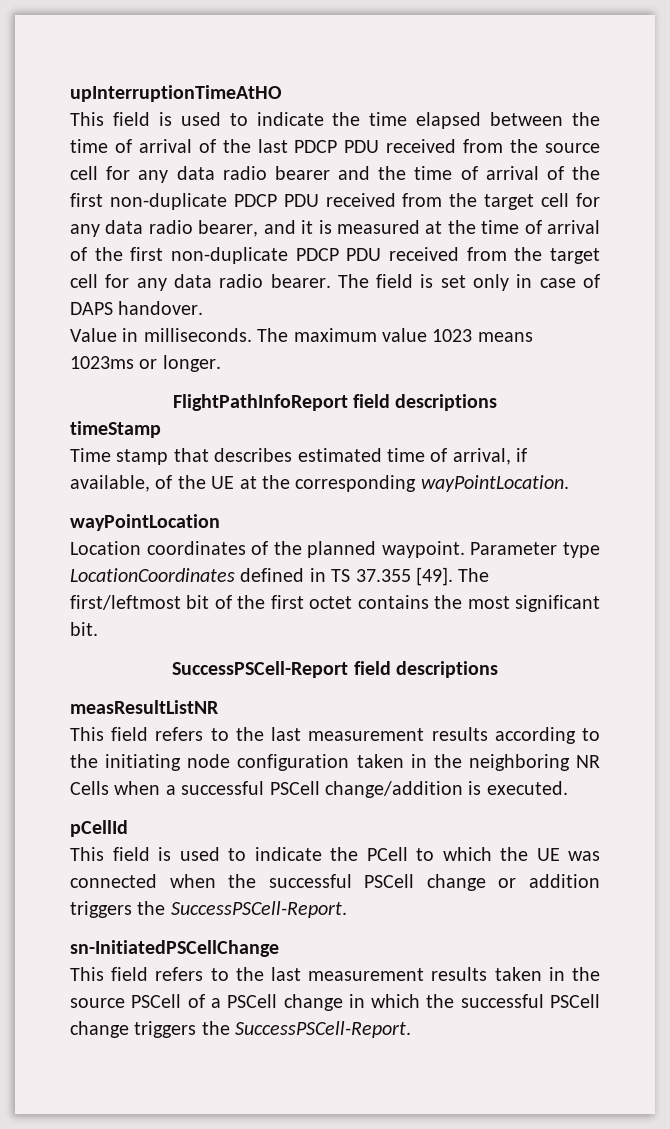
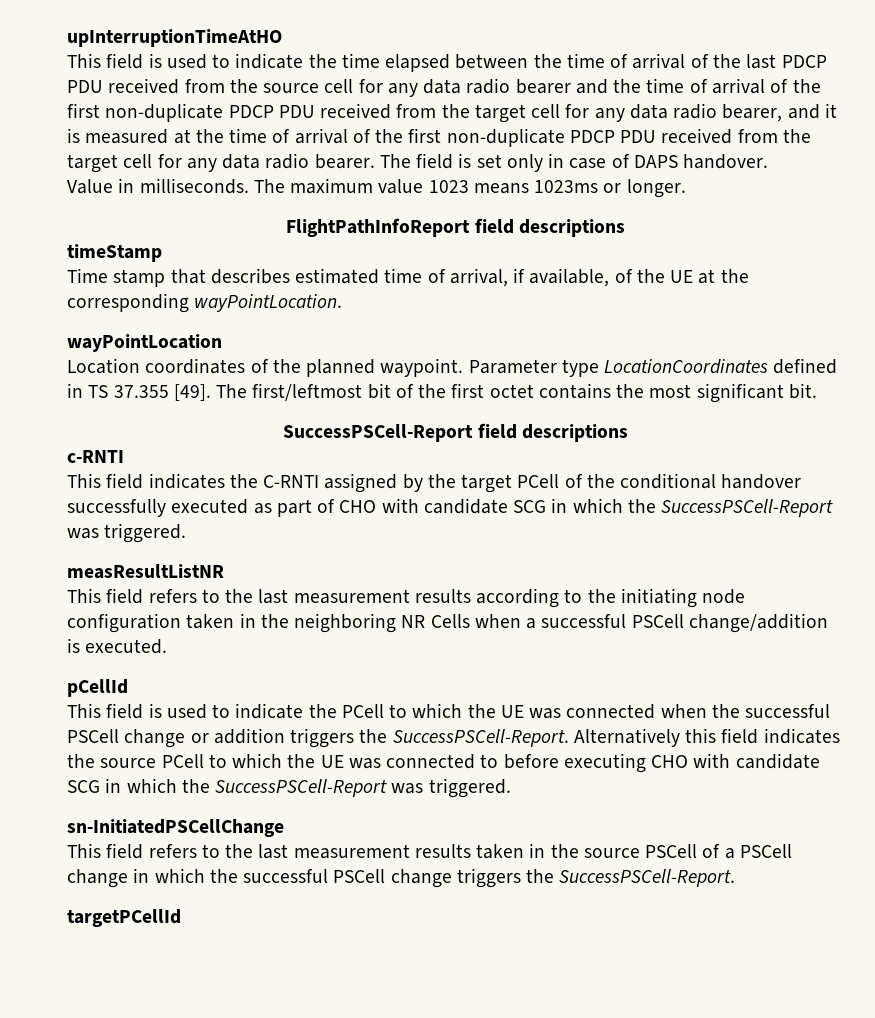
(498, 669) none -> [67,450,124,463] [67,473,802,493] [67,498,834,517] [67,523,187,543] // c-RNTI // This field indicates the C-RNTI assigned by the target PCell of the conditional handover successfully executed as part of CHO with candidate SCG in which the SuccessPSCell-Report was triggered.
(347, 909) none -> [573,728,840,747] [67,753,820,773] [67,778,511,798] Alternatively this field indicates the source PCell to which the UE was connected to before executing CHO with candidate SCG in which the SuccessPSCell-Report was triggered.
(412, 1029) none -> [67,909,181,927] // targetPCellId

